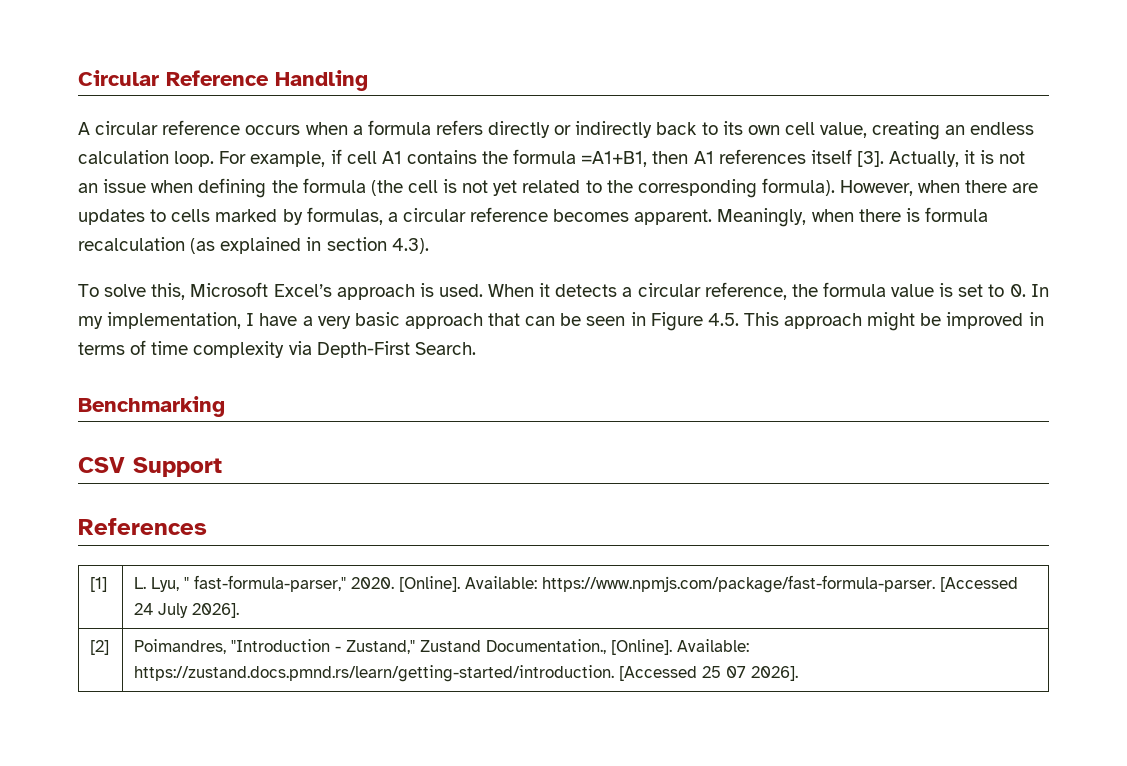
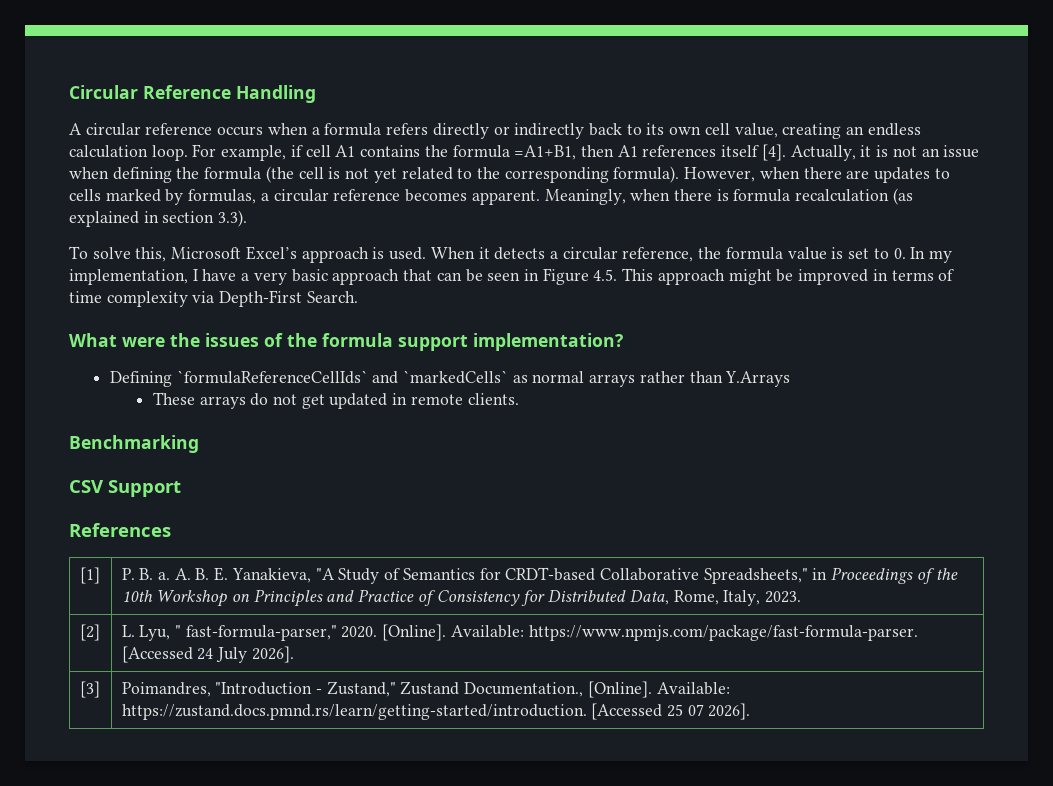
[856,151,884,167] [3]. -> [761,144,786,161] [4].
[391,238,429,254] 4.3). -> [218,210,248,227] 3.3).
(476, 348) none -> [69,333,623,351] [109,370,791,387] [152,392,519,409] // What were the issues of the formula support implementation? // Defining `formulaReferenceCellIds` and `markedCells` as normal arrays rather than Y.Arrays // These arrays do not get updated in remote clients.
(108, 584) none -> [121,567,958,584] [121,589,801,607] [79,624,100,641] | P. B. a. A. B. E. Yanakieva, "A Study of Semantics for CRDT-based Collaborative Spreadsheets," in Proceedings of the 10th Workshop on Principles and Practice of Consistency for Distributed Data, Rome, Italy, 2023. // [2]
[90,640,110,655] [2] -> [79,681,100,698] [3]

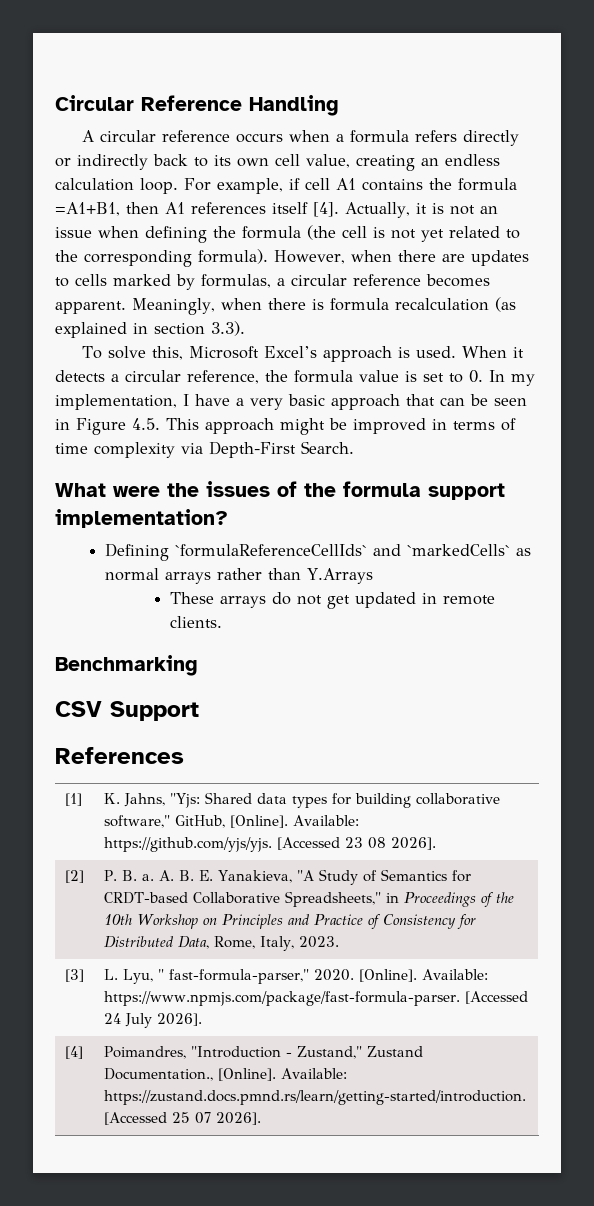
(100, 575) none -> [103,792,500,808] [103,815,359,828] [103,837,436,852] [64,870,84,883] | K. Jahns, "Yjs: Shared data types for building collaborative software," GitHub, [Online]. Available: https://github.com/yjs/yjs. [Accessed 23 08 2026]. // [2]
[79,624,100,641] [2] -> [64,969,84,982] [3]
[79,681,100,698] [3] -> [64,1046,83,1059] [4]

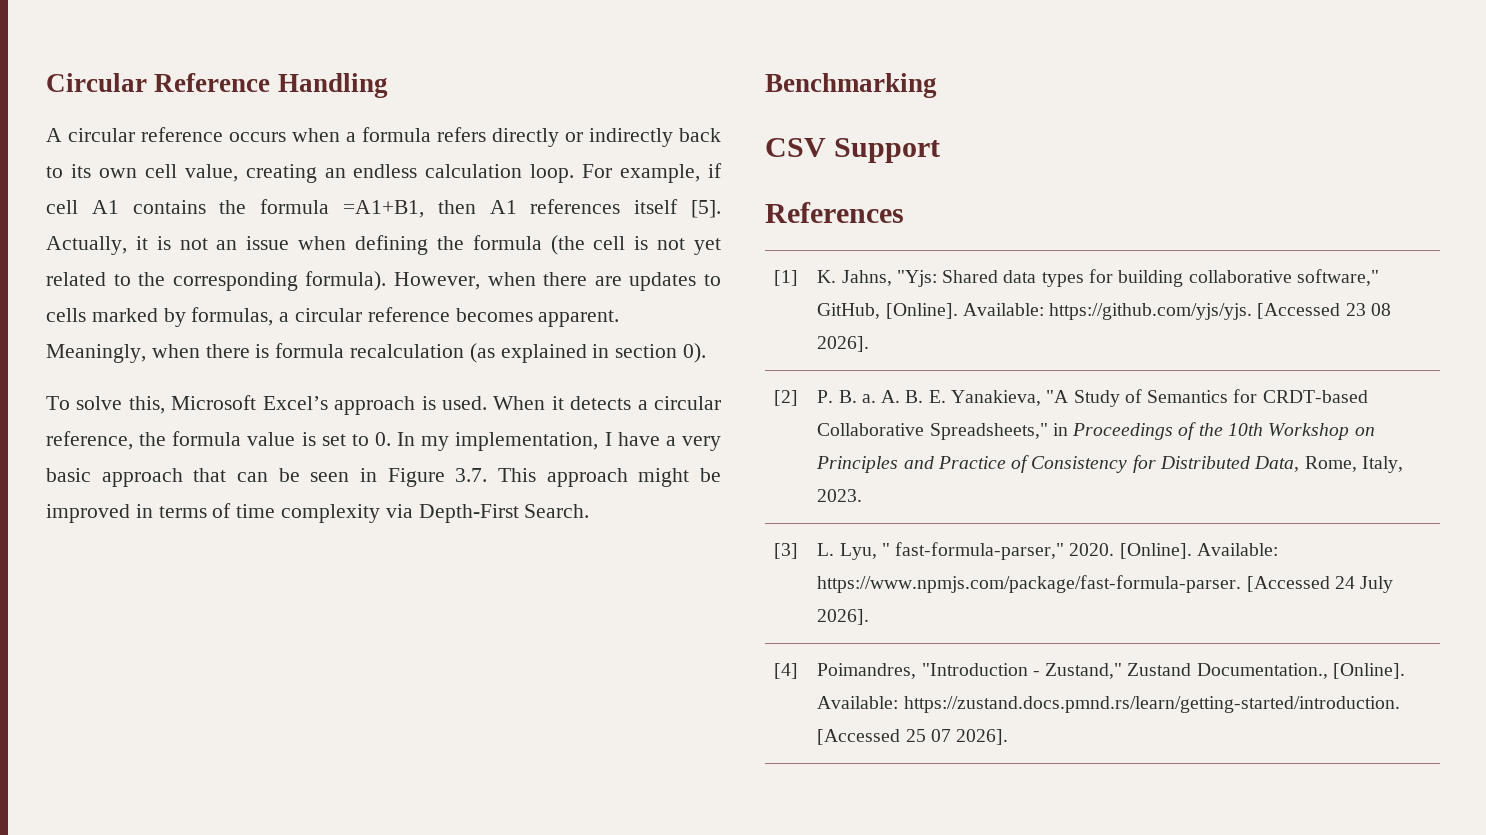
[313,202,339,217] [4]. -> [690,200,721,218] [5].
[211,321,245,336] 3.3). -> [683,343,707,363] 0).
[132,418,160,430] 4.5. -> [455,468,488,482] 3.7.
[55,481,505,500] [55,509,228,528] [105,543,532,561] [105,568,374,584] [169,592,495,609] [169,616,222,628] // What were the issues of the formula support implementation? // Defining `formulaReferenceCellIds` and `markedCells` as normal arrays rather than Y.Arrays // These arrays do not get updated in remote clients. -> (590, 511) none

